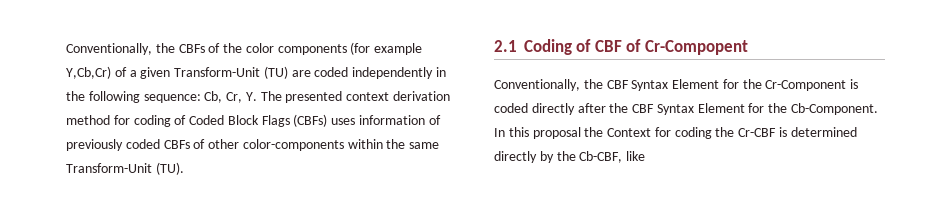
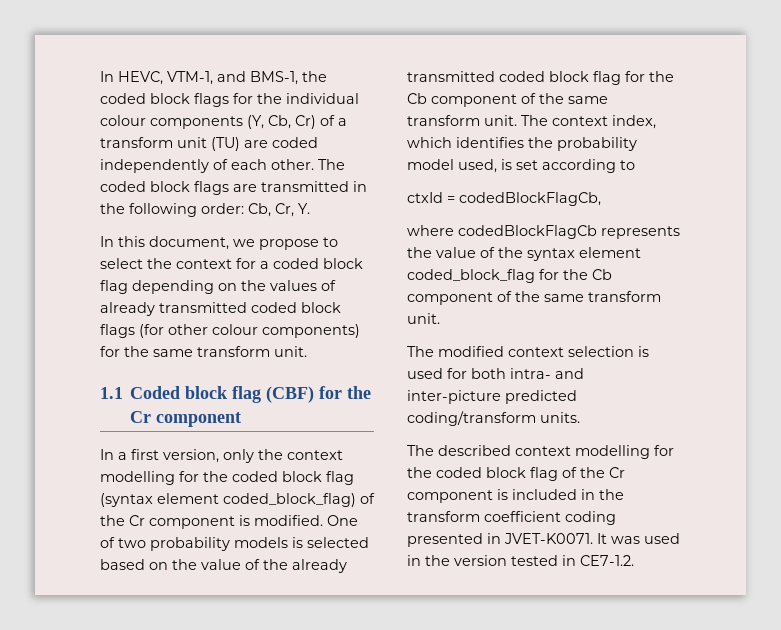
[66,42,423,55] [66,66,434,79] Conventionally, the CBFs of the color components (for example Y,Cb,Cr) of a given Transform-Unit (TU) are coded independently -> [100,71,327,85] [100,93,359,107] [100,115,347,129] [100,137,318,151] [100,159,345,173] [100,181,349,195] In HEVC, VTM-1, and BMS-1, the coded block flags for the individual colour components (Y, Cb, Cr) of a transform unit (TU) are coded independently of each other. The coded block flags are transmitted
[143,94,201,103] sequence: -> [201,203,244,214] order:
[260,91,451,103] [66,114,441,127] [66,139,440,151] [66,162,184,175] [494,39,748,55] [494,79,859,91] [494,103,879,115] [494,127,857,139] [494,151,646,163] The presented context derivation method for coding of Coded Block Flags (CBFs) uses information of previously coded CBFs of other color-components within the same Transform-Unit (TU). // 2.1 Coding of CBF of Cr-Compopent // Conventionally, the CBF Syntax Element for the Cr-Component is coded directly after the CBF Syntax Element for the Cb-Component. In this proposal the Context for coding the Cr-CBF is determined directly by the Cb-CBF, like -> [100,236,338,250] [100,258,363,269] [100,280,336,294] [100,302,341,316] [100,324,360,338] [100,346,307,357] [100,386,372,403] [130,411,242,427] [100,449,343,463] [100,471,354,485] [100,493,375,507] [100,515,358,529] [100,537,369,551] [100,559,347,573] [407,71,674,85] [407,93,608,107] [407,115,656,129] [407,137,637,151] [407,159,635,173] [407,192,601,206] [407,225,680,239] [407,247,641,261] [407,269,612,283] [407,291,661,305] [407,313,440,324] [407,346,649,357] [407,368,584,379] [407,390,577,404] [407,411,580,426] [407,445,674,459] [407,467,625,481] [407,489,624,503] [407,511,616,525] [407,533,680,547] [407,555,634,566] // In this document, we propose to select the context for a coded block flag depending on the values of already transmitted coded block flags (for other colour components) for the same transform unit. // 1.1 Coded block flag (CBF) for the Cr component // In a first version, only the context modelling for the coded block flag (syntax element coded_block_flag) of the Cr component is modified. One of two probability models is selected based on the value of the already transmitted coded block flag for the Cb component of the same transform unit. The context index, which identifies the probability model used, is set according to // ctxId = codedBlockFlagCb, // where codedBlockFlagCb represents the value of the syntax element coded_block_flag for the Cb component of the same transform unit. // The modified context selection is used for both intra- and inter-picture predicted coding/transform units. // The described context modelling for the coded block flag of the Cr component is included in the transform coefficient coding presented in JVET-K0071. It was used in the version tested in CE7-1.2.

